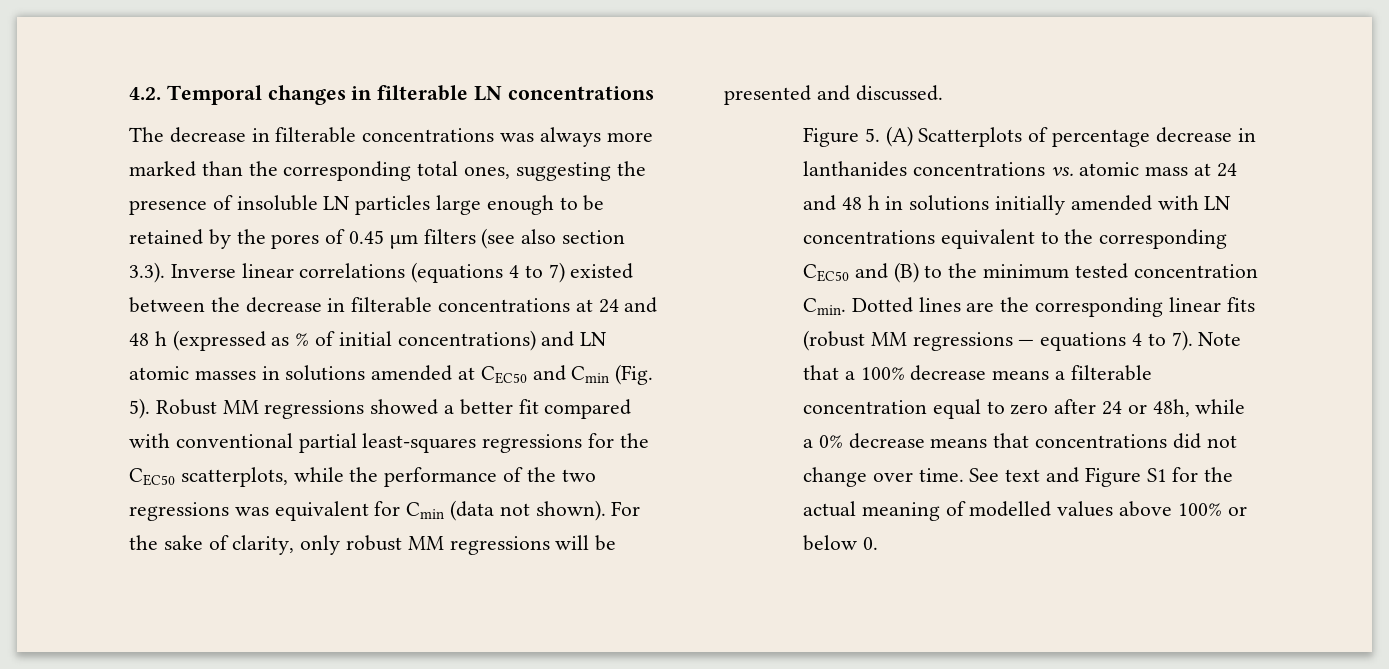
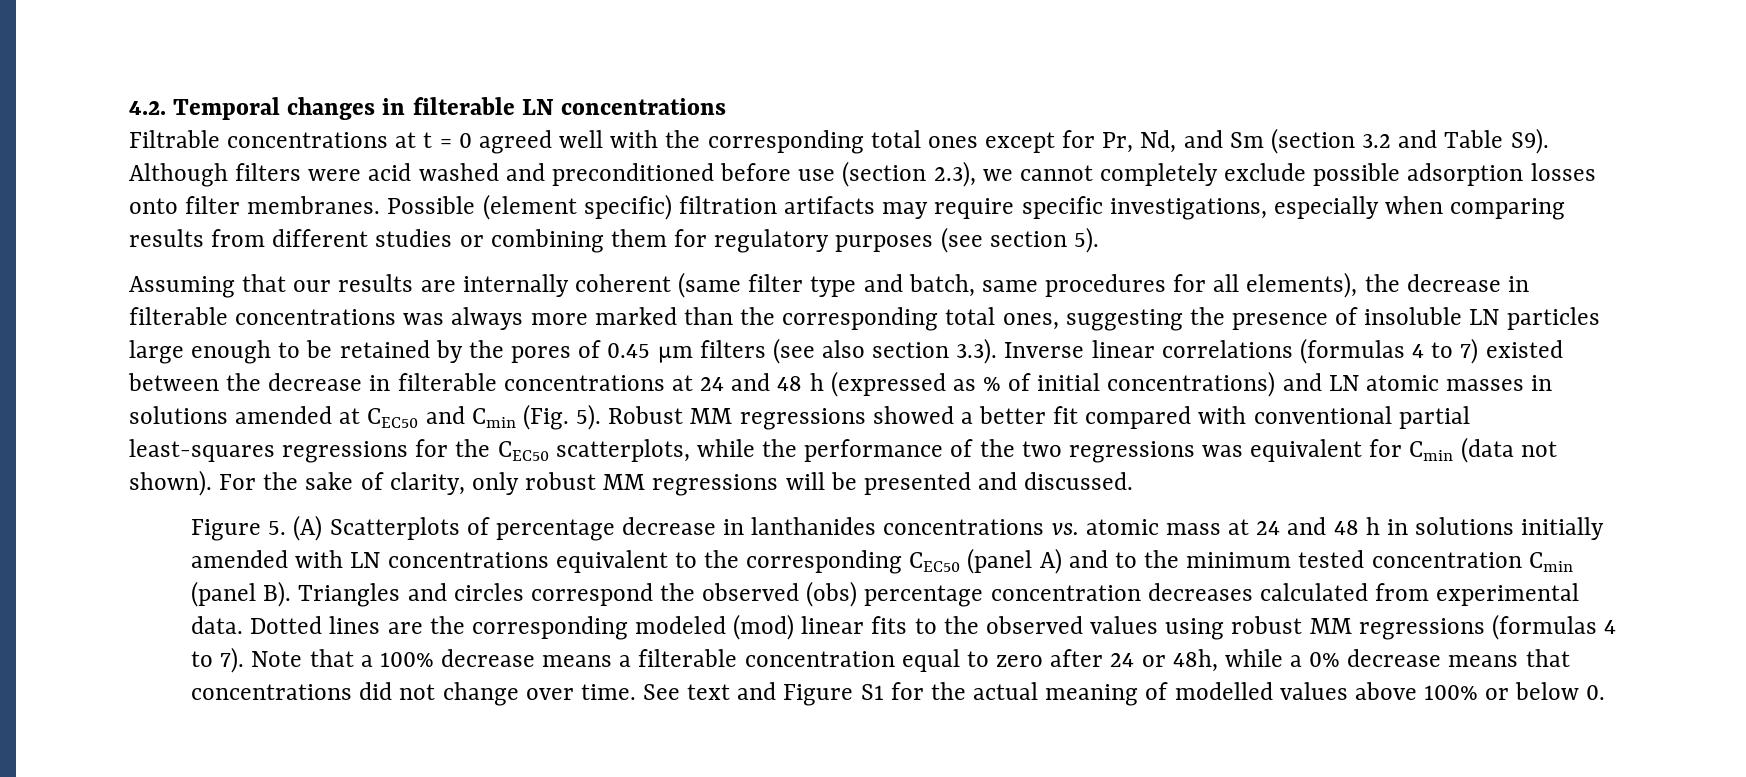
[129,127,164,142] The -> [129,128,1549,154] [129,161,1596,187] [129,194,1566,220] [129,227,1099,253] [129,272,1400,298] Filtrable concentrations at t = 0 agreed well with the corresponding total ones except for Pr, Nd, and Sm (section 3.2 and Table S9). Although filters were acid washed and preconditioned before use (section 2.3), we cannot completely exclude possible adsorption losses onto filter membranes. Possible (element specific) filtration artifacts may require specific investigations, especially when comparing results from different studies or combining them for regulatory purposes (see section 5). // Assuming that our results are internally coherent (same filter type and batch, same procedures for all elements), the
[411,262,504,283] (equations -> [1299,338,1405,364] (formulas
[854,262,919,283] and (B) -> [967,548,1108,574] (panel A) and
[802,298,846,315] Cmin. -> [1528,552,1573,572] [191,581,1580,607] [191,616,244,634] Cmin (panel B). Triangles and circles correspond the observed (obs) percentage concentration decreases calculated from experimental data.
[1168,297,1255,312] [802,330,1127,351] linear fits (robust MM regressions — equations -> [635,614,1597,640] modeled (mod) linear fits to the observed values using robust MM regressions (formulas

